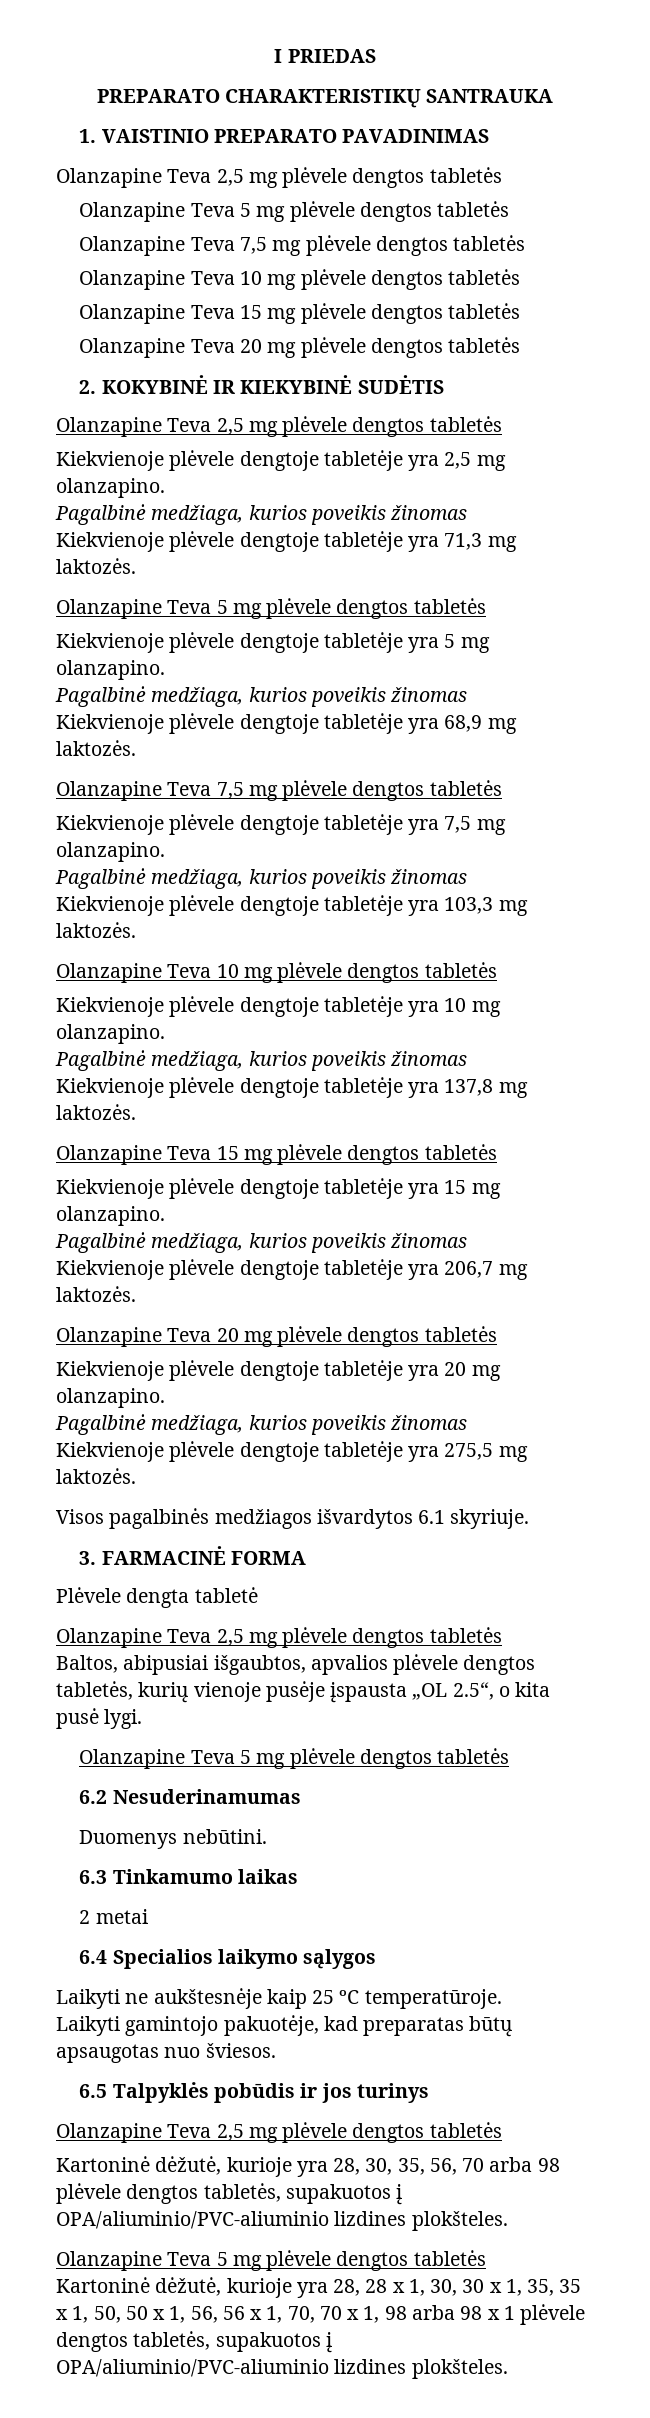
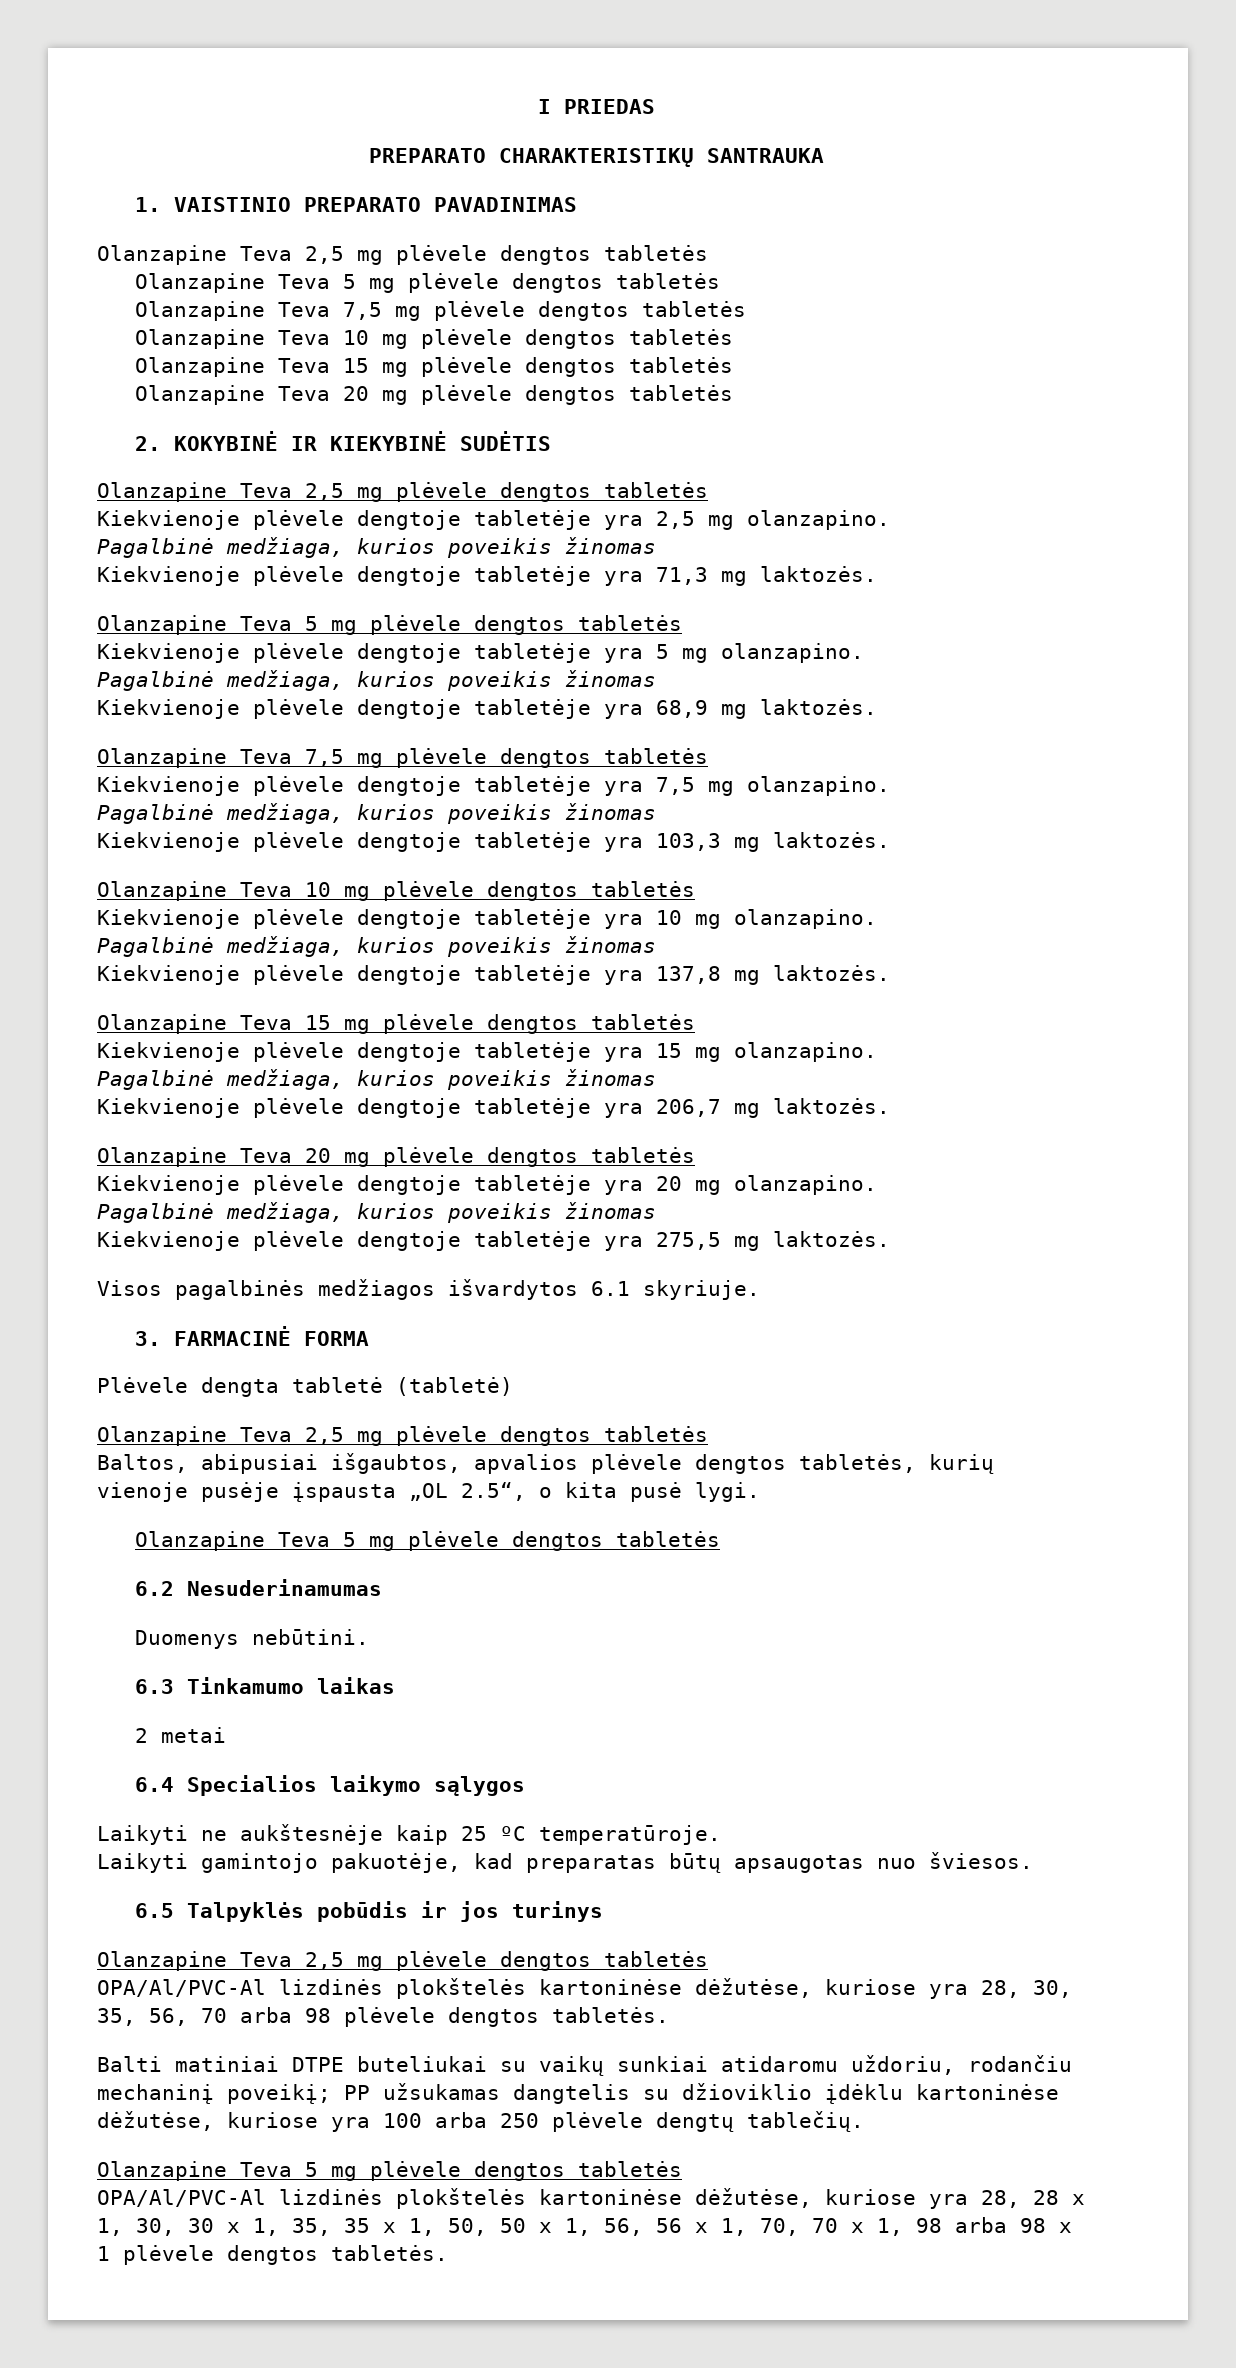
(258, 1595) none -> [396,1377,513,1396] (tabletė)
[56,2156,292,2177] Kartoninė dėžutė, kurioje -> [97,1978,916,1999] OPA/Al/PVC-Al lizdinės plokštelės kartoninėse dėžutėse, kuriose
[203,2183,403,2205] [56,2211,508,2231] [56,2250,486,2271] [56,2277,292,2298] tabletės, supakuotos į OPA/aliuminio/PVC-aliuminio lizdines plokšteles. // Olanzapine Teva 5 mg plėvele dengtos tabletės // Kartoninė dėžutė, kurioje -> [552,2007,669,2023] [97,2055,1072,2076] [97,2083,1059,2104] [97,2111,864,2132] [97,2161,682,2181] [97,2188,916,2209] tabletės. // Balti matiniai DTPE buteliukai su vaikų sunkiai atidaromu uždoriu, rodančiu mechaninį poveikį; PP užsukamas dangtelis su džioviklio įdėklu kartoninėse dėžutėse, kuriose yra 100 arba 250 plėvele dengtų tablečių. // Olanzapine Teva 5 mg plėvele dengtos tabletės // OPA/Al/PVC-Al lizdinės plokštelės kartoninėse dėžutėse, kuriose
[133,2331,332,2353] [56,2359,508,2379] tabletės, supakuotos į OPA/aliuminio/PVC-aliuminio lizdines plokšteles. -> [331,2245,448,2261] tabletės.

